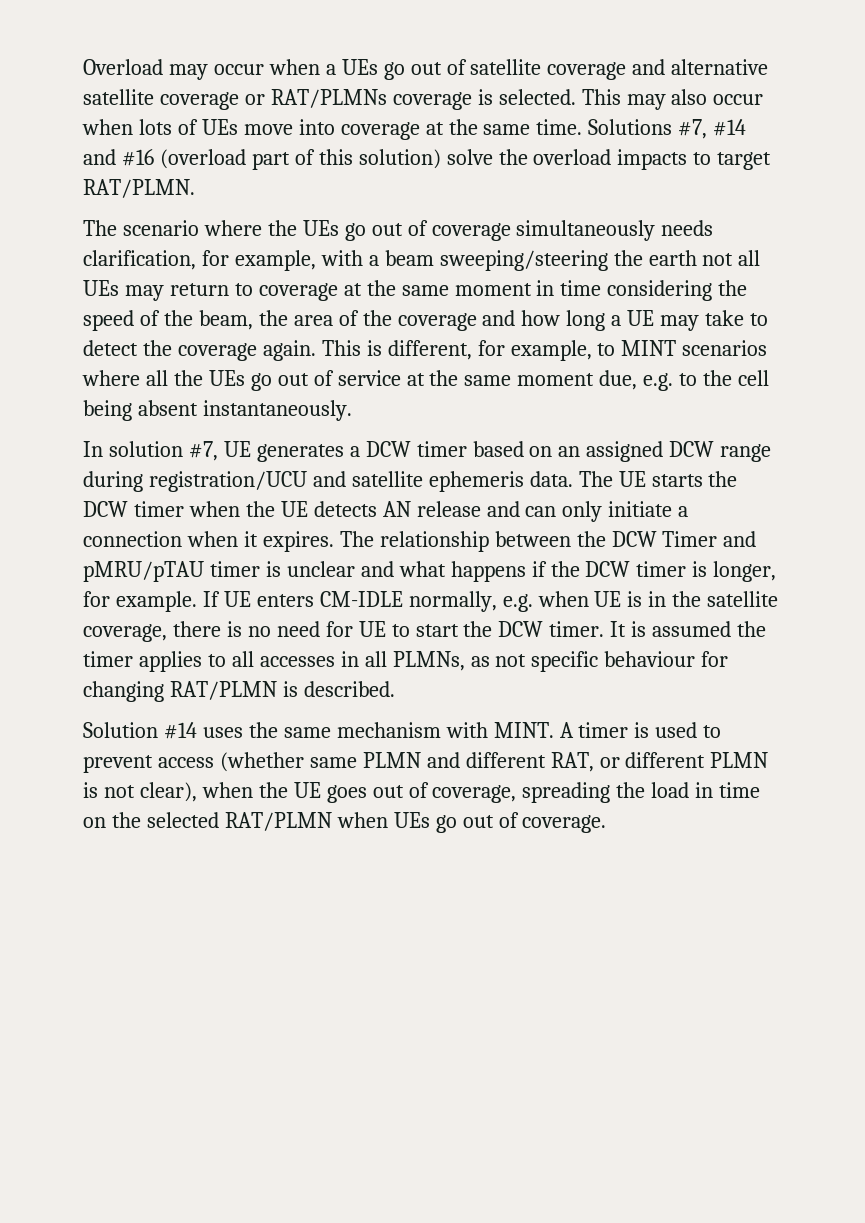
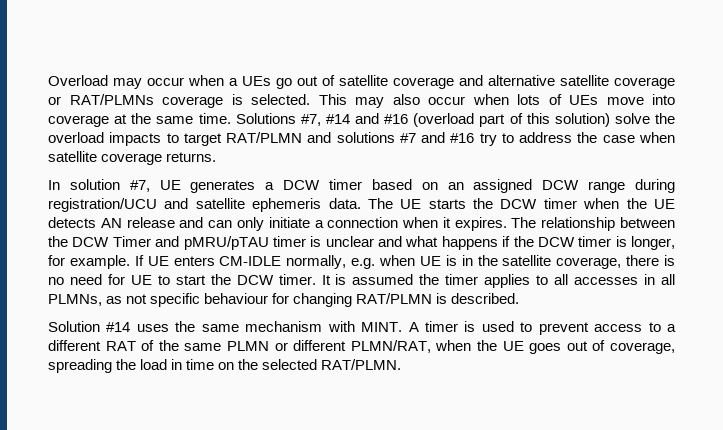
[83,179,195,198] [83,220,714,241] [83,250,761,271] [83,280,748,301] [83,310,769,331] [83,340,768,361] [82,370,770,391] [83,400,352,421] RAT/PLMN. // The scenario where the UEs go out of coverage simultaneously needs clarification, for example, with a beam sweeping/steering the earth not all UEs may return to coverage at the same moment in time considering the speed of the beam, the area of the coverage and how long a UE may take to detect the coverage again. This is different, for example, to MINT scenarios where all the UEs go out of service at the same moment due, e.g. to the cell being absent instantaneously. -> [226,132,675,146] [48,151,217,165] RAT/PLMN and solutions #7 and #16 try to address the case when satellite coverage returns.
[219,752,769,772] [83,782,197,802] (whether same PLMN and different RAT, or different PLMN is not clear), -> [648,322,676,332] [48,340,431,353] to a different RAT of the same PLMN or different PLMN/RAT,
[224,812,607,833] RAT/PLMN when UEs go out of coverage. -> [321,359,402,370] RAT/PLMN.

